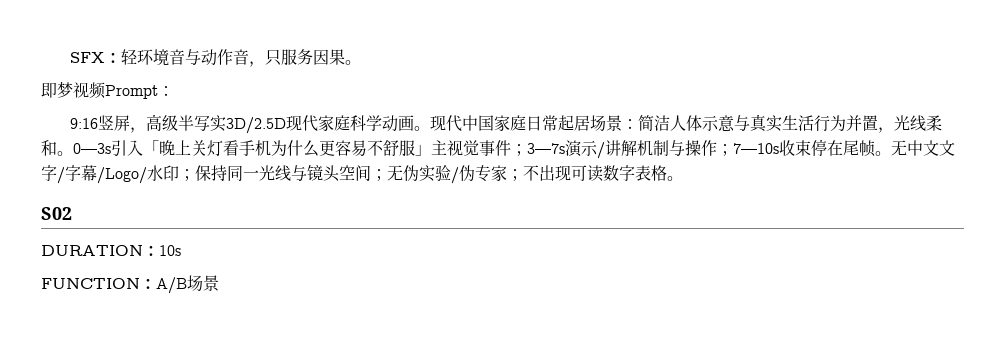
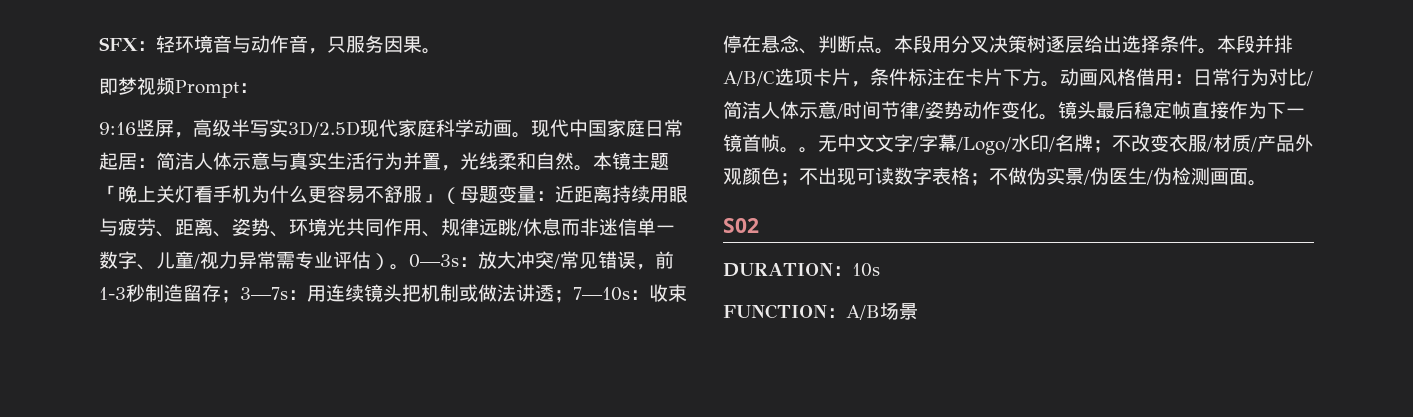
[589,115,622,131] 场景 -> (137, 161) none
[57,140,143,157] 。0—3s引入 -> [536,152,669,171] 自然。本镜主题
[431,139,876,159] 主视觉事件；3—7s演示/讲解机制与操作；7—10s收束停在尾帧 -> [441,185,688,204] [99,218,675,237] [99,251,674,270] [99,284,687,303] [723,35,1293,54] [723,68,1313,87] [723,101,1305,120] [723,134,799,153] （母题变量：近距离持续用眼与疲劳、距离、姿势、环境光共同作用、规律远眺/休息而非迷信单一数字、儿童/视力异常需专业评估）。0—3s：放大冲突/常见错误，前1-3秒制造留存；3—7s：用连续镜头把机制或做法讲透；7—10s：收束停在悬念、判断点。本段用分叉决策树逐层给出选择条件。本段并排A/B/C选项卡片，条件标注在卡片下方。动画风格借用：日常行为对比/简洁人体示意/时间节律/姿势动作变化。镜头最后稳定帧直接作为下一镜首帧。
[179,164,507,184] ；保持同一光线与镜头空间；无伪实验/伪专家 -> [1048,134,1314,153] [723,167,780,185] /名牌；不改变衣服/材质/产品外观颜色
(667, 173) none -> [970,167,1248,186] ；不做伪实景/伪医生/伪检测画面

